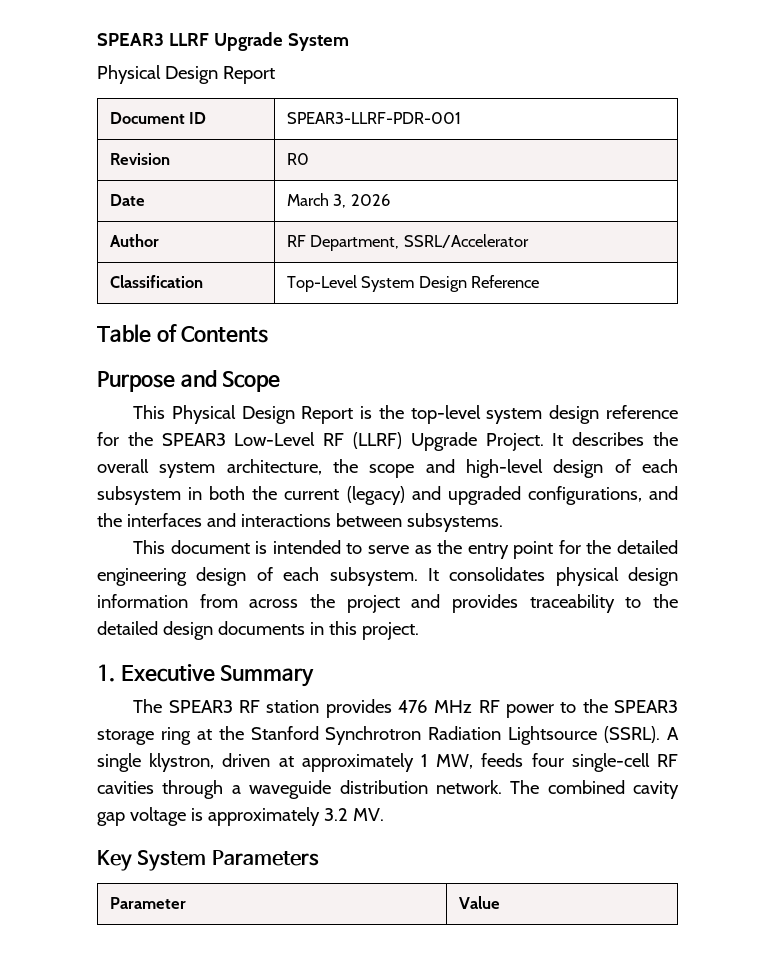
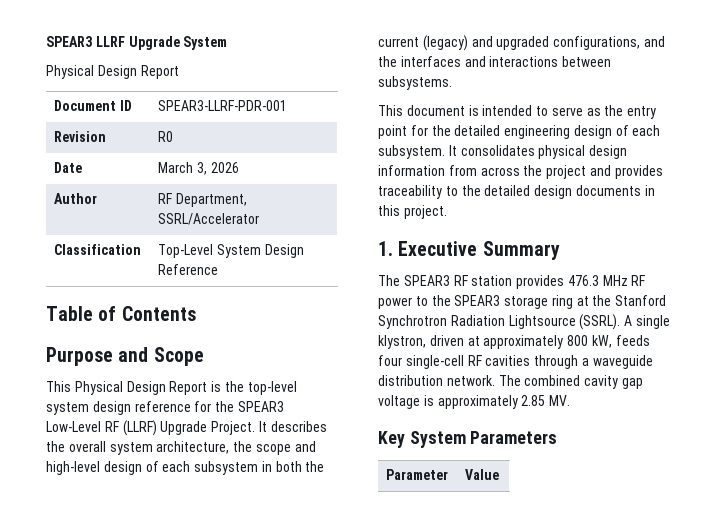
[397,700,428,713] 476 -> [567,275,599,286] 476.3
[420,754,474,769] 1 MW, -> [567,335,612,348] 800 kW,
[323,808,348,821] 3.2 -> [521,395,546,406] 2.85

